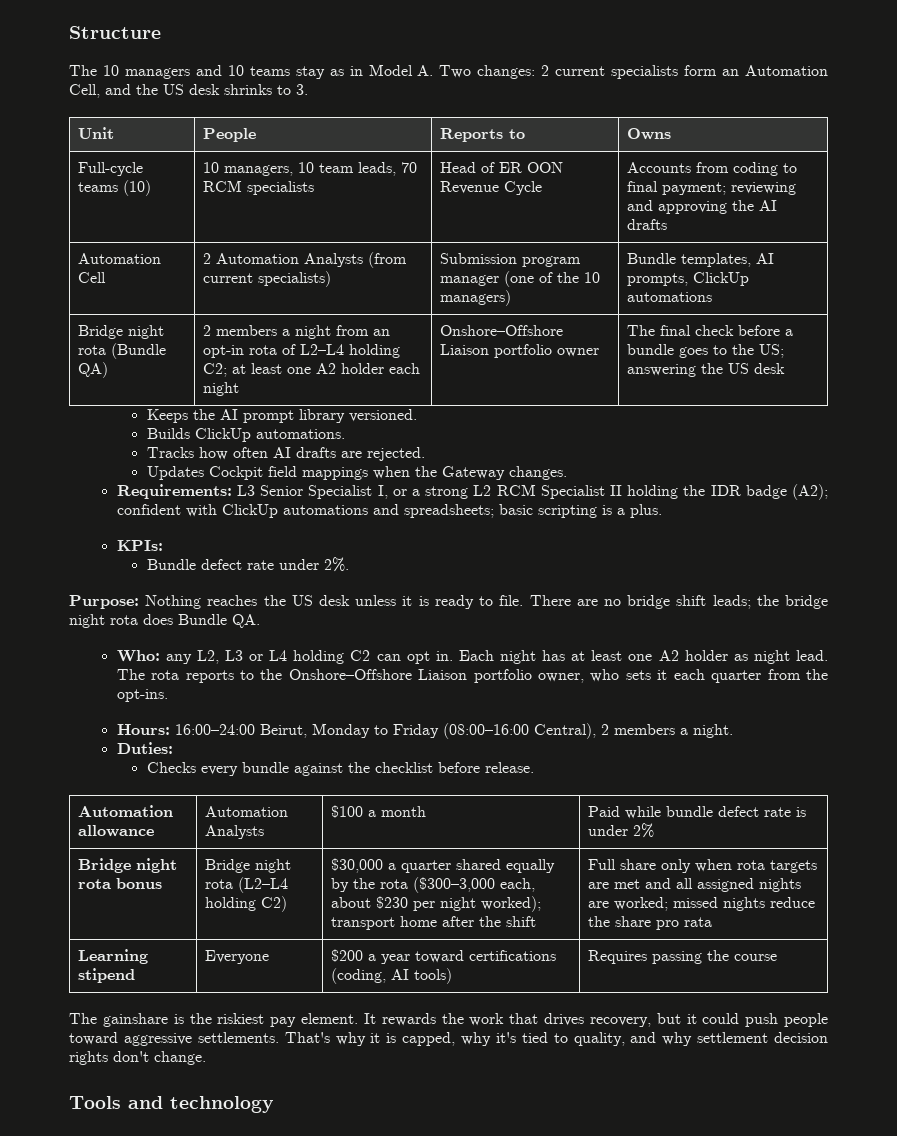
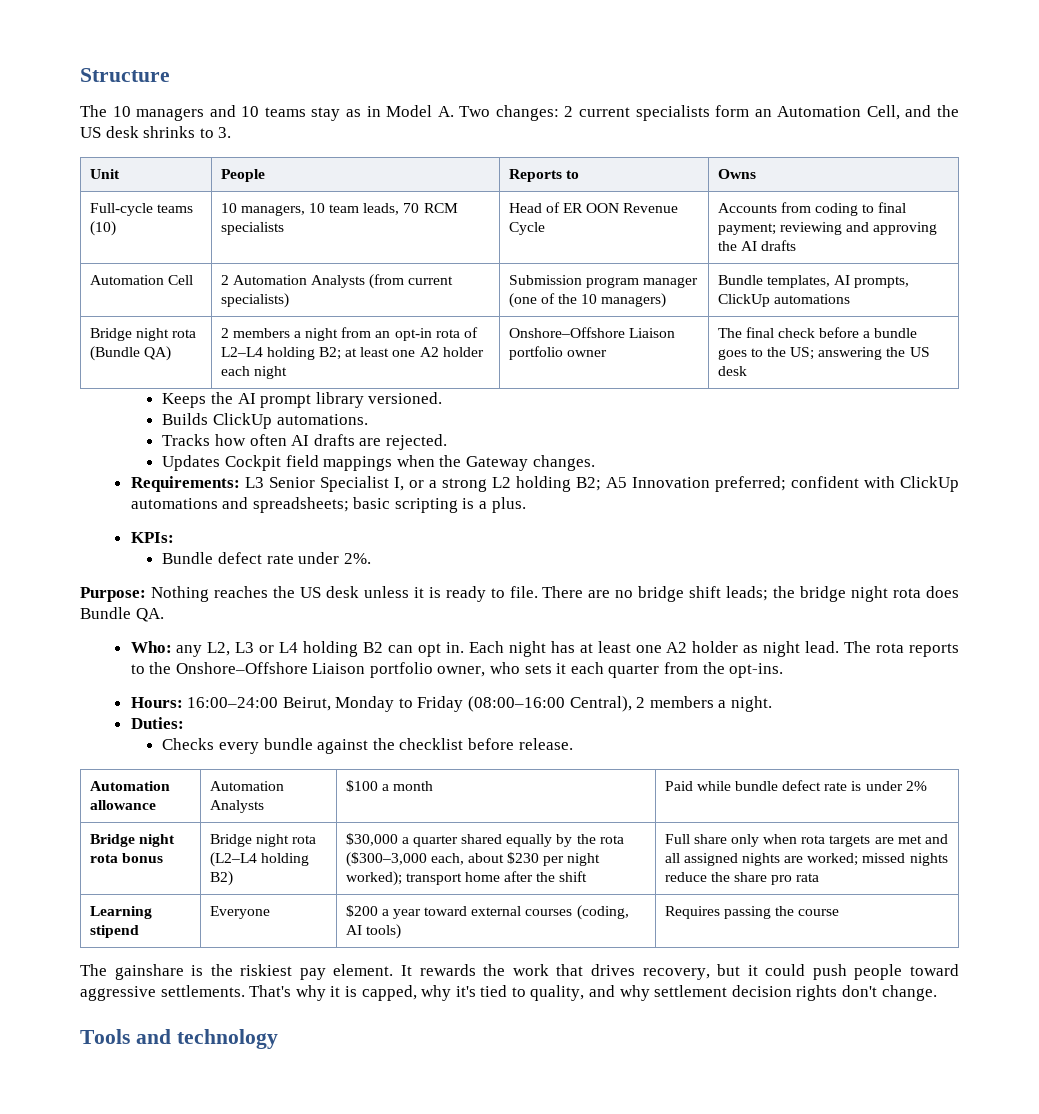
[203,363,228,377] C2; -> [318,347,341,360] B2;
[496,484,828,500] RCM Specialist II holding the IDR badge (A2); -> [515,476,786,492] holding B2; A5 Innovation preferred;
[350,650,371,661] C2 -> [363,642,384,653] B2
[261,896,288,912] C2) -> [209,871,233,886] B2)
[469,950,557,961] certifications -> [471,906,573,916] external courses

